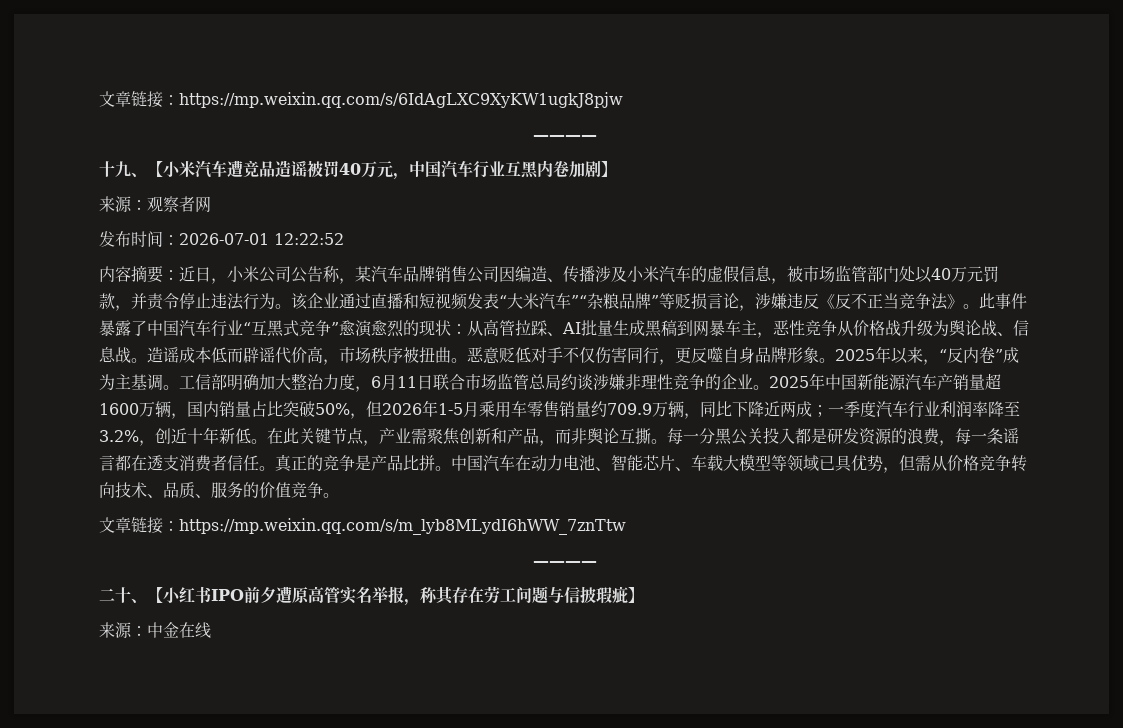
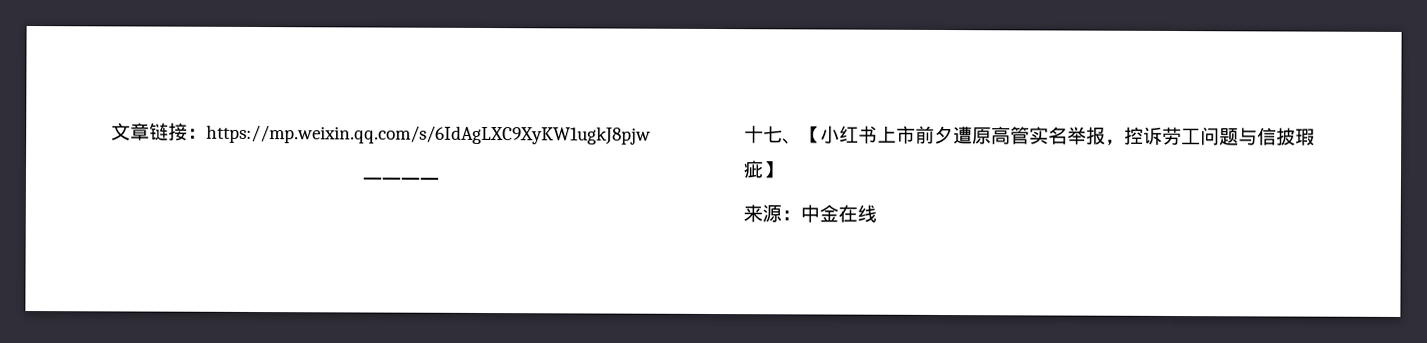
[115,160,617,180] [99,196,211,213] [99,231,344,247] [99,265,999,284] [99,292,1027,311] [99,319,1029,338] [99,346,1019,365] [99,373,1001,392] [99,400,1020,419] [99,427,1019,446] [99,454,1027,473] [99,482,339,499] [99,517,626,535] [532,561,597,566] [99,587,131,603] 九、【小米汽车遭竞品造谣被罚40万元，中国汽车行业互黑内卷加剧】 // 来源：观察者网 // 发布时间：2026-07-01 12:22:52 // 内容摘要：近日，小米公司公告称，某汽车品牌销售公司因编造、传播涉及小米汽车的虚假信息，被市场监管部门处以40万元罚款，并责令停止违法行为。该企业通过直播和短视频发表“大米汽车”“杂粮品牌”等贬损言论，涉嫌违反《反不正当竞争法》。此事件暴露了中国汽车行业“互黑式竞争”愈演愈烈的现状：从高管拉踩、AI批量生成黑稿到网暴车主，恶性竞争从价格战升级为舆论战、信息战。造谣成本低而辟谣代价高，市场秩序被扭曲。恶意贬低对手不仅伤害同行，更反噬自身品牌形象。2025年以来，“反内卷”成为主基调。工信部明确加大整治力度，6月11日联合市场监管总局约谈涉嫌非理性竞争的企业。2025年中国新能源汽车产销量超1600万辆，国内销量占比突破50%，但2026年1-5月乘用车零售销量约709.9万辆，同比下降近两成；一季度汽车行业利润率降至3.2%，创近十年新低。在此关键节点，产业需聚焦创新和产品，而非舆论互撕。每一分黑公关投入都是研发资源的浪费，每一条谣言都在透支消费者信任。真正的竞争是产品比拼。中国汽车在动力电池、智能芯片、车载大模型等领域已具优势，但需从价格竞争转向技术、品质、服务的价值竞争。 // 文章链接：https://mp.weixin.qq.com/s/m_lyb8MLydI6hWW_7znTtw // ———— // 二十 -> [763,126,783,144] 七
[211,589,244,601] IPO -> [877,125,916,144] 上市
[420,586,484,605] 称其存在 -> [1124,126,1163,145] 控诉

